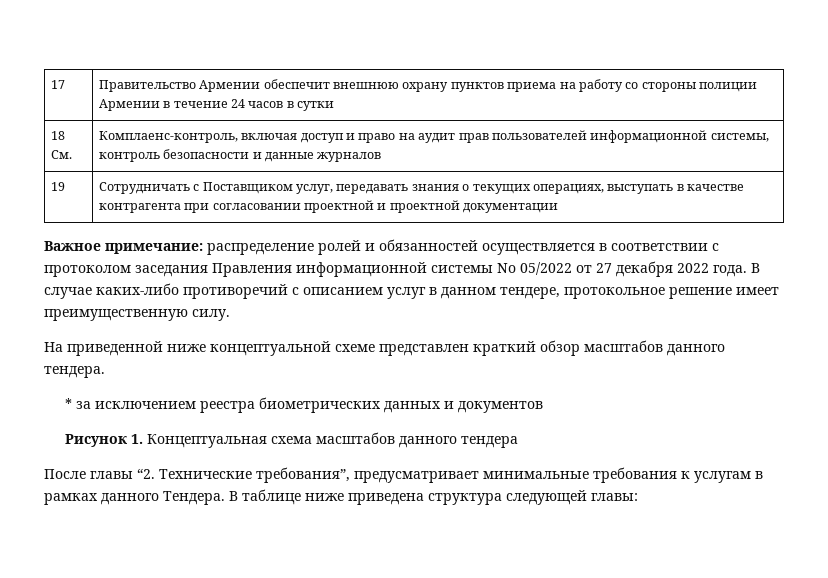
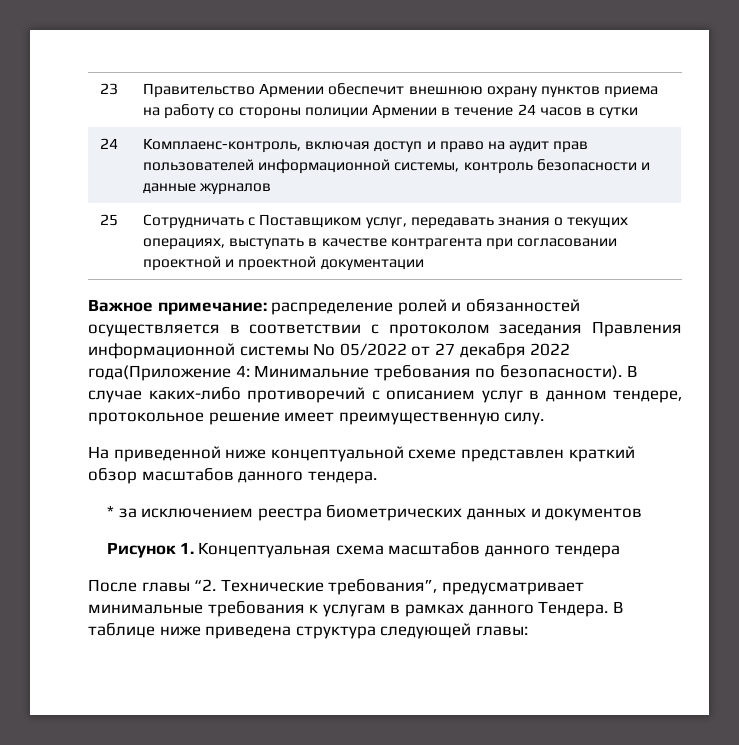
[50,80,65,89] 17 -> [100,83,119,95] 23
[50,131,65,140] [50,150,72,159] 18 См. -> [100,138,119,149] 24
[50,182,65,191] 19 -> [100,214,119,226] 25
[713,265,747,277] года. -> [88,365,622,381] года(Приложение 4: Минимальние требования по безопасности).

